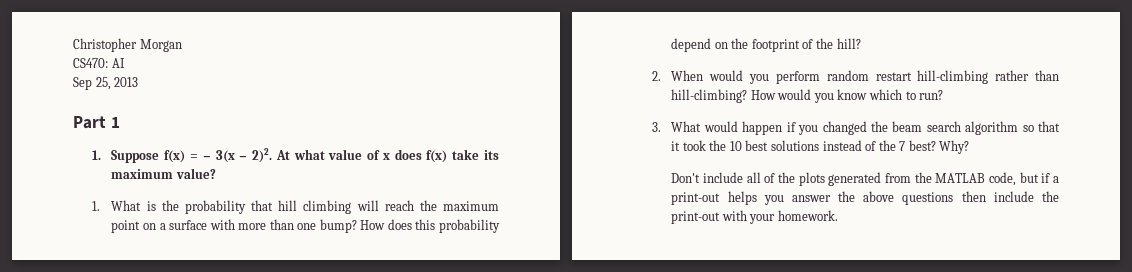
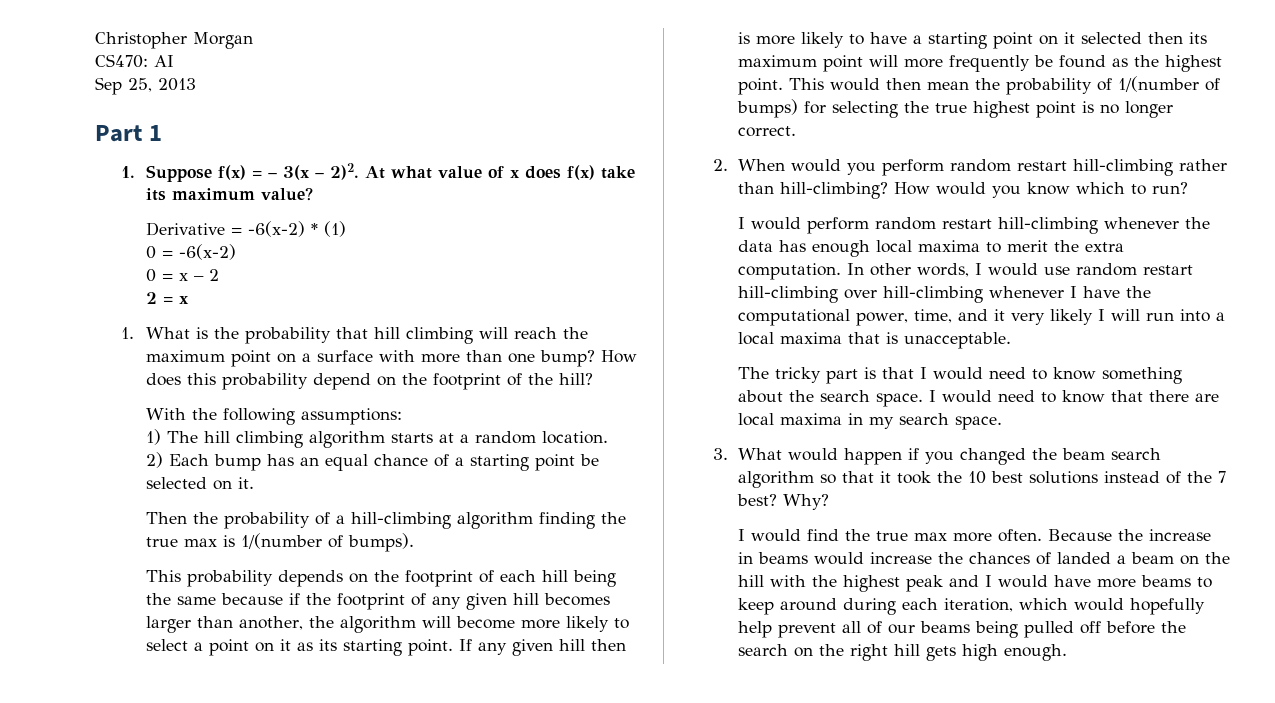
(216, 173) none -> [146,221,347,237] [146,244,237,260] [146,269,220,282] [146,292,190,304] // Derivative = -6(x-2) * (1) // 0 = -6(x-2) // 0 = x – 2 // 2 = x
(861, 43) none -> [146,408,403,425] [146,429,609,448] [146,452,600,471] [146,477,255,490] [146,512,627,529] [146,533,415,552] [146,570,617,587] [146,593,611,610] [146,616,630,633] [146,639,627,656] [738,32,1208,49] [738,55,1223,72] [738,76,1221,95] [737,99,1174,118] [738,126,797,137] // With the following assumptions: // 1) The hill climbing algorithm starts at a random location. // 2) Each bump has an equal chance of a starting point be selected on it. // Then the probability of a hill-climbing algorithm finding the true max is 1/(number of bumps). // This probability depends on the footprint of each hill being the same because if the footprint of any given hill becomes larger than another, the algorithm will become more likely to select a point on it as its starting point. If any given hill then is more likely to have a starting point on it selected then its maximum point will more frequently be found as the highest point. This would then mean the probability of 1/(number of bumps) for selecting the true highest point is no longer correct.
(944, 95) none -> [738,217,1211,234] [738,240,1125,257] [738,263,1194,280] [738,286,1152,303] [738,309,1226,326] [738,332,1012,349] [738,367,1183,384] [738,390,1220,407] [738,413,1003,430] // I would perform random restart hill-climbing whenever the data has enough local maxima to merit the extra computation. In other words, I would use random restart hill-climbing over hill-climbing whenever I have the computational power, time, and it very likely I will run into a local maxima that is unacceptable. // The tricky part is that I would need to know something about the search space. I would need to know that there are local maxima in my search space.
[671,172,1059,186] [671,191,1059,205] [671,210,838,224] Don't include all of the plots generated from the MATLAB code, but if a print-out helps you answer the above questions then include the print-out with your homework. -> [738,529,1212,542] [738,552,1231,565] [738,575,1213,592] [738,598,1206,615] [738,621,1187,638] [738,644,1068,661] I would find the true max more often. Because the increase in beams would increase the chances of landed a beam on the hill with the highest peak and I would have more beams to keep around during each iteration, which would hopefully help prevent all of our beams being pulled off before the search on the right hill gets high enough.

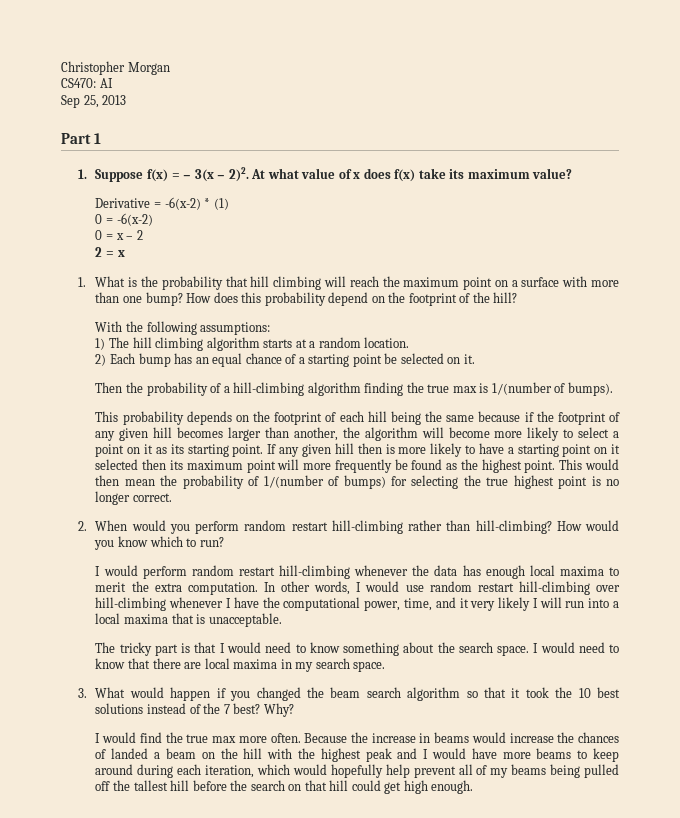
[888,624,916,634] our -> [490,768,509,778] my
(1102, 627) none -> [112,780,190,791] the tallest hill
[819,644,957,661] the right hill gets -> [304,780,402,794] that hill could get

